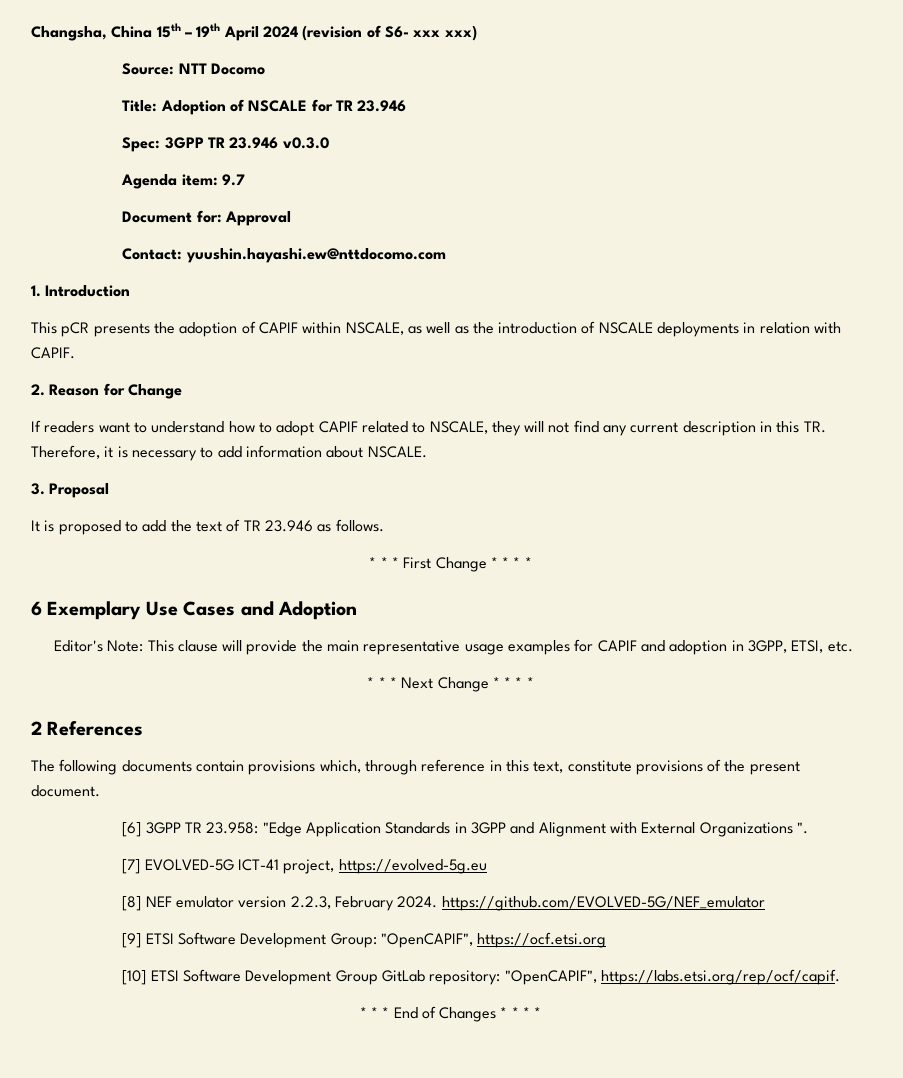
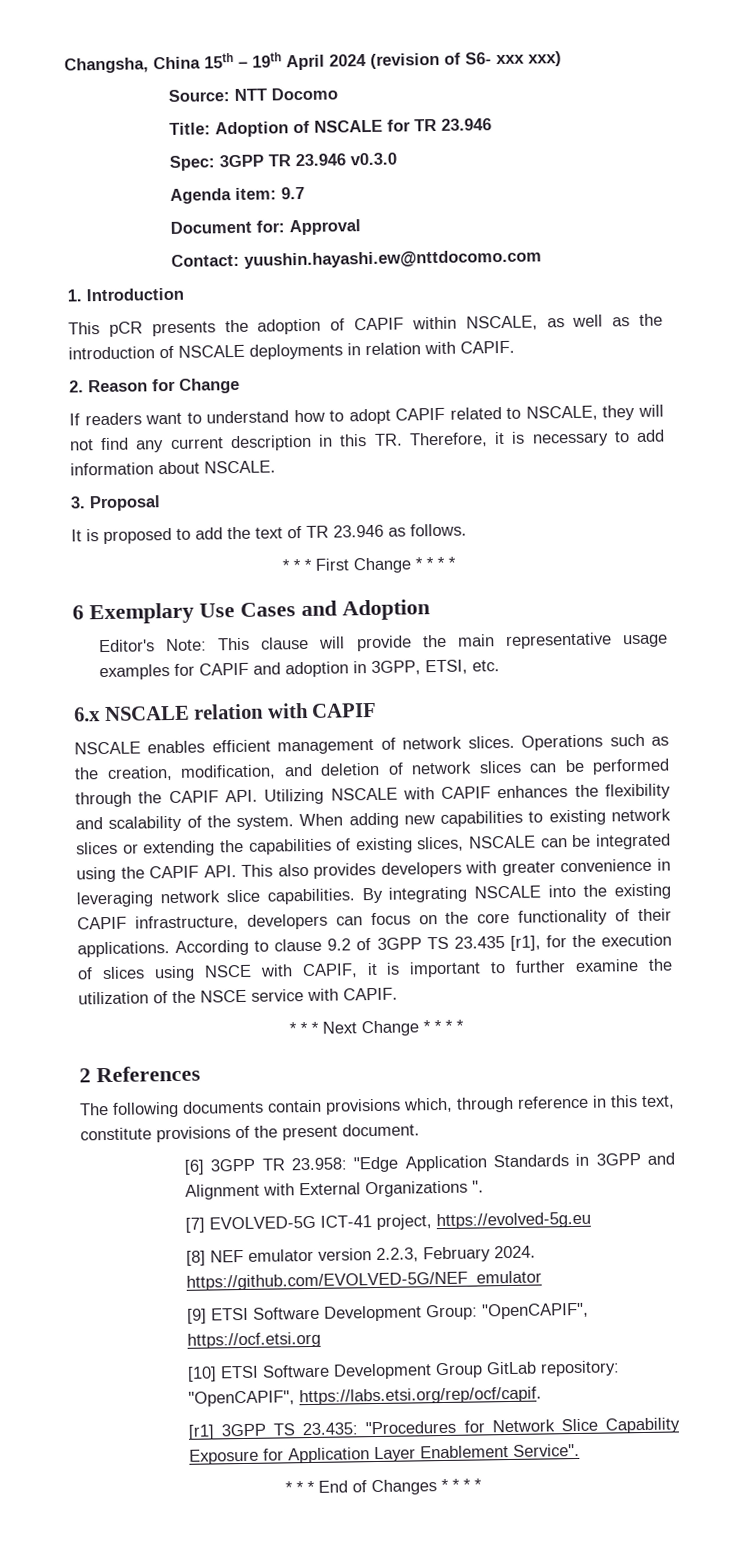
(853, 646) none -> [74,702,378,722] [74,733,670,755] [74,758,670,781] [75,783,671,808] [75,808,671,832] [76,833,671,857] [76,858,671,883] [76,883,672,908] [77,908,672,931] [77,933,672,958] [77,958,674,982] [78,987,398,1005] // 6.x NSCALE relation with CAPIF // NSCALE enables efficient management of network slices. Operations such as the creation, modification, and deletion of network slices can be performed through the CAPIF API. Utilizing NSCALE with CAPIF enhances the flexibility and scalability of the system. When adding new capabilities to existing network slices or extending the capabilities of existing slices, NSCALE can be integrated using the CAPIF API. This also provides developers with greater convenience in leveraging network slice capabilities. By integrating NSCALE into the existing CAPIF infrastructure, developers can focus on the core functionality of their applications. According to clause 9.2 of 3GPP TS 23.435 [r1], for the execution of slices using NSCE with CAPIF, it is important to further examine the utilization of the NSCE service with CAPIF.
(841, 977) none -> [187,1417,680,1440] [188,1443,580,1465] // [r1] 3GPP TS 23.435: "Procedures for Network Slice Capability Exposure for Application Layer Enablement Service".

